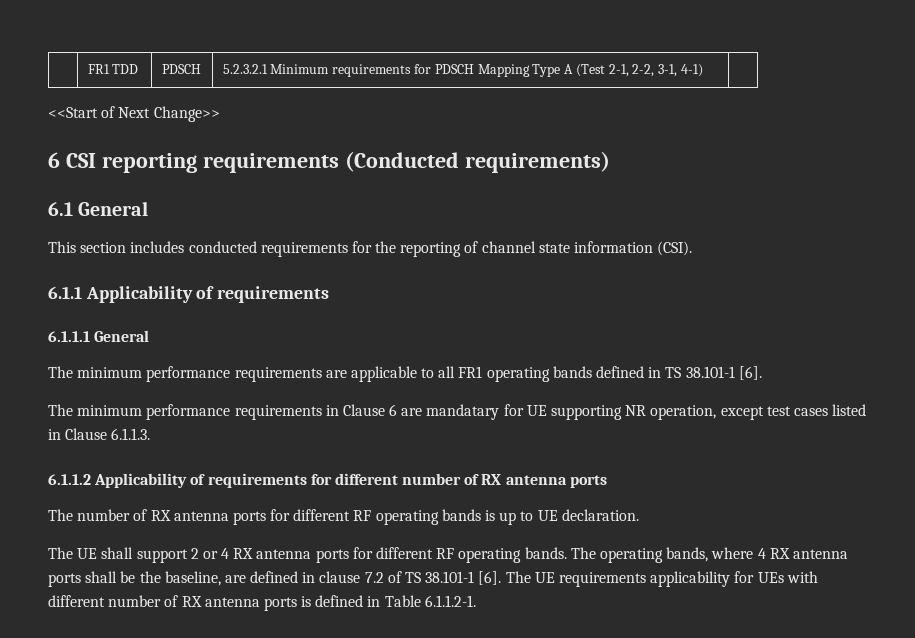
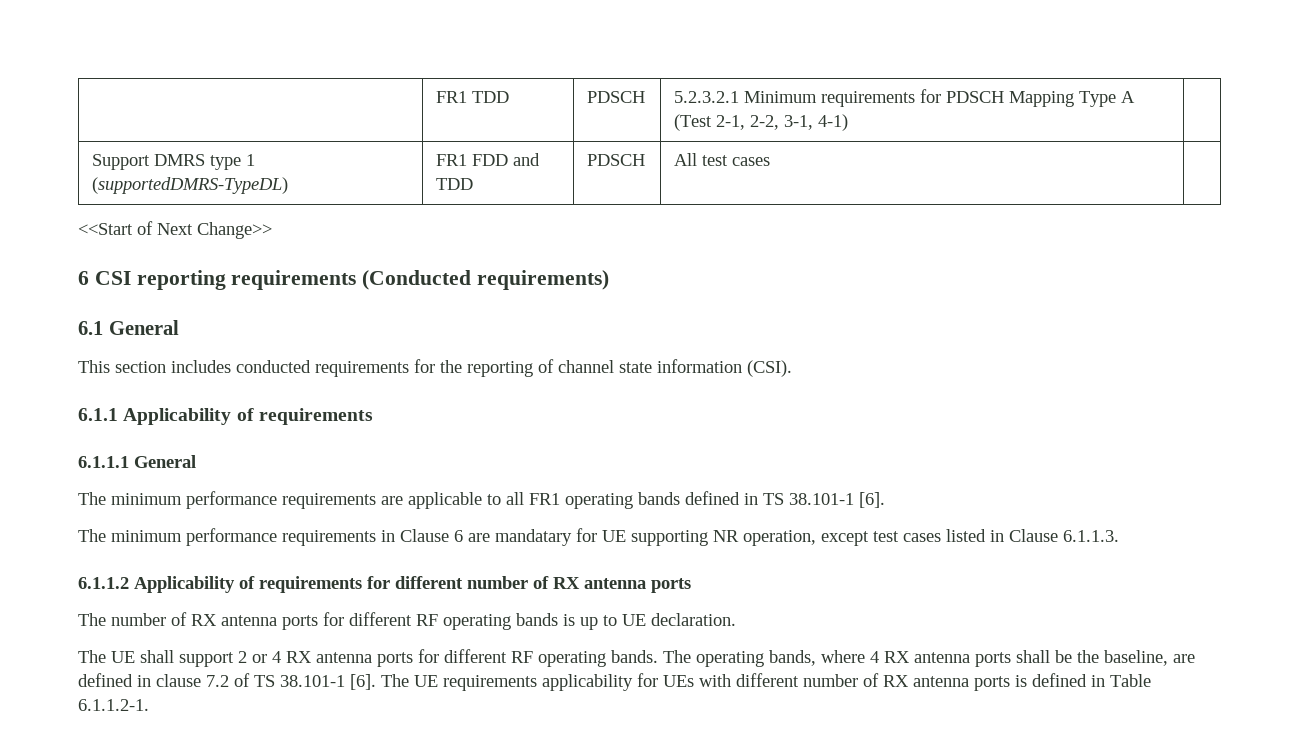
(704, 70) none -> [91,154,255,170] [91,177,288,194] [435,153,540,166] [435,178,473,190] [586,154,645,166] [673,153,770,166] // Support DMRS type 1 (supportedDMRS-TypeDL) | FR1 FDD and TDD | PDSCH | All test cases |

